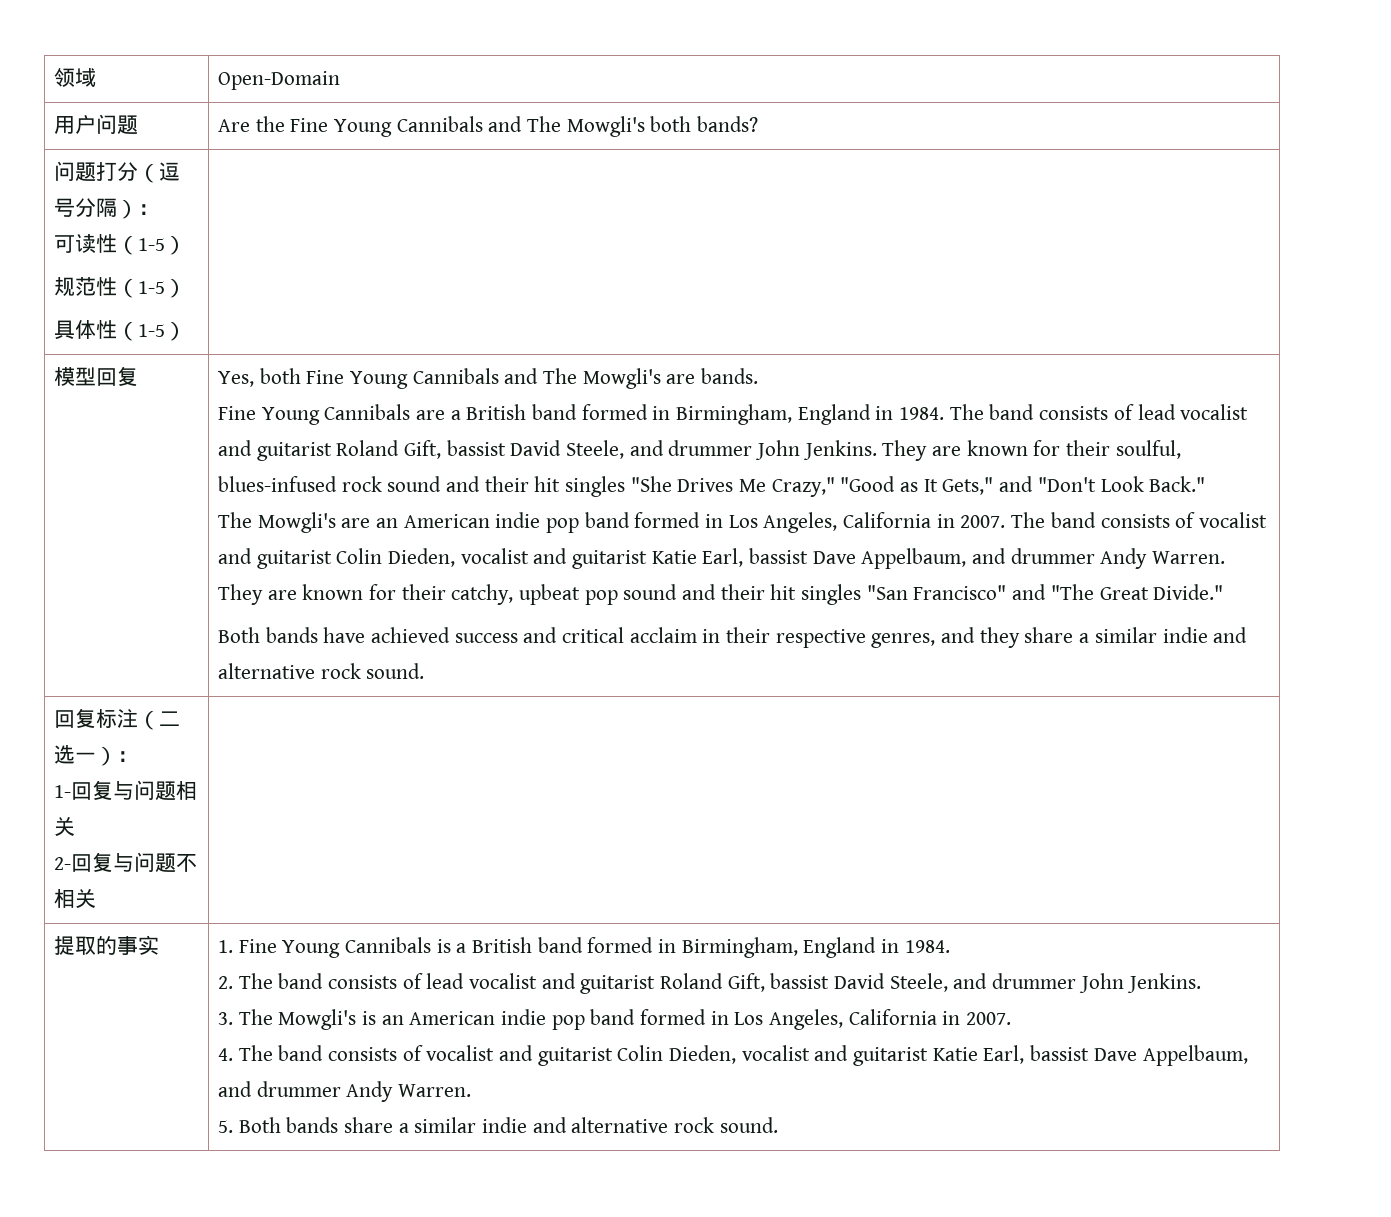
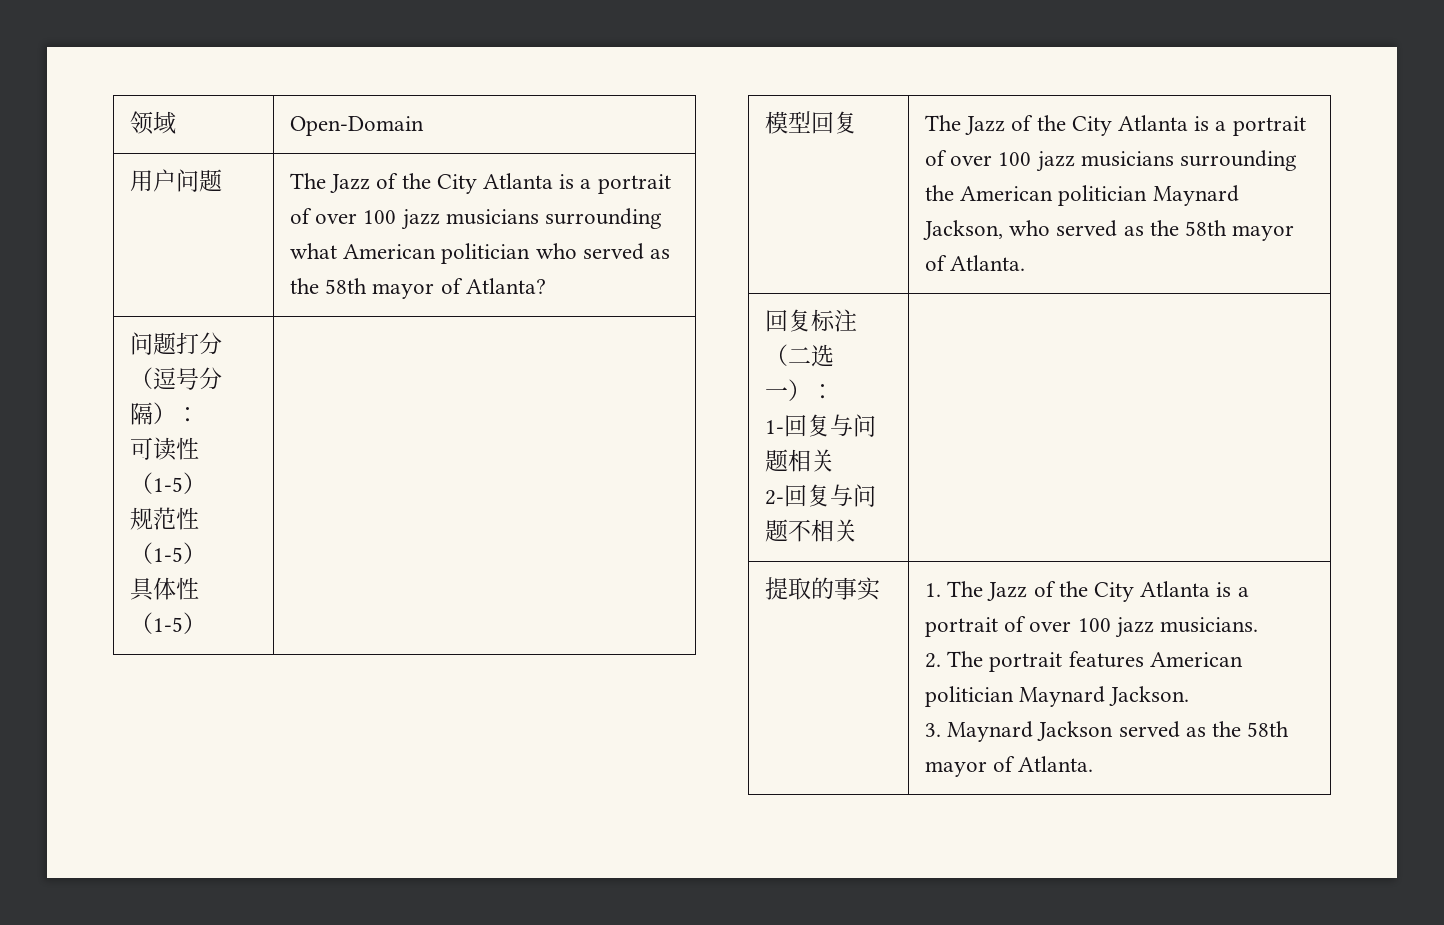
[218,116,759,137] Are the Fine Young Cannibals and The Mowgli's both bands? -> [289,173,671,194] [289,208,663,230] [289,243,671,264] [289,278,546,299] The Jazz of the City Atlanta is a portrait of over 100 jazz musicians surrounding what American politician who served as the 58th mayor of Atlanta?
[218,368,759,389] [218,404,1249,425] [218,440,1181,461] [218,476,1206,497] [218,512,1267,533] [218,548,1226,569] [218,584,1224,605] [218,627,1248,648] [218,663,425,679] Yes, both Fine Young Cannibals and The Mowgli's are bands. // Fine Young Cannibals are a British band formed in Birmingham, England in 1984. The band consists of lead vocalist and guitarist Roland Gift, bassist David Steele, and drummer John Jenkins. They are known for their soulful, blues-infused rock sound and their hit singles "She Drives Me Crazy," "Good as It Gets," and "Don't Look Back." // The Mowgli's are an American indie pop band formed in Los Angeles, California in 2007. The band consists of vocalist and guitarist Colin Dieden, vocalist and guitarist Katie Earl, bassist Dave Appelbaum, and drummer Andy Warren. They are known for their catchy, upbeat pop sound and their hit singles "San Francisco" and "The Great Divide." // Both bands have achieved success and critical acclaim in their respective genres, and they share a similar indie and alternative rock sound. -> [924,115,1306,136] [924,150,1298,172] [924,185,1239,206] [922,220,1295,241] [924,255,1026,271] The Jazz of the City Atlanta is a portrait of over 100 jazz musicians surrounding the American politician Maynard Jackson, who served as the 58th mayor of Atlanta.
[238,937,950,958] [218,973,1201,994] [218,1009,1012,1030] [218,1045,1248,1066] [218,1081,472,1102] [218,1117,778,1133] Fine Young Cannibals is a British band formed in Birmingham, England in 1984. // 2. The band consists of lead vocalist and guitarist Roland Gift, bassist David Steele, and drummer John Jenkins. // 3. The Mowgli's is an American indie pop band formed in Los Angeles, California in 2007. // 4. The band consists of vocalist and guitarist Colin Dieden, vocalist and guitarist Katie Earl, bassist Dave Appelbaum, and drummer Andy Warren. // 5. Both bands share a similar indie and alternative rock sound. -> [947,581,1249,602] [924,616,1259,638] [924,651,1243,672] [924,686,1190,707] [924,721,1290,742] [924,756,1094,777] The Jazz of the City Atlanta is a portrait of over 100 jazz musicians. // 2. The portrait features American politician Maynard Jackson. // 3. Maynard Jackson served as the 58th mayor of Atlanta.

